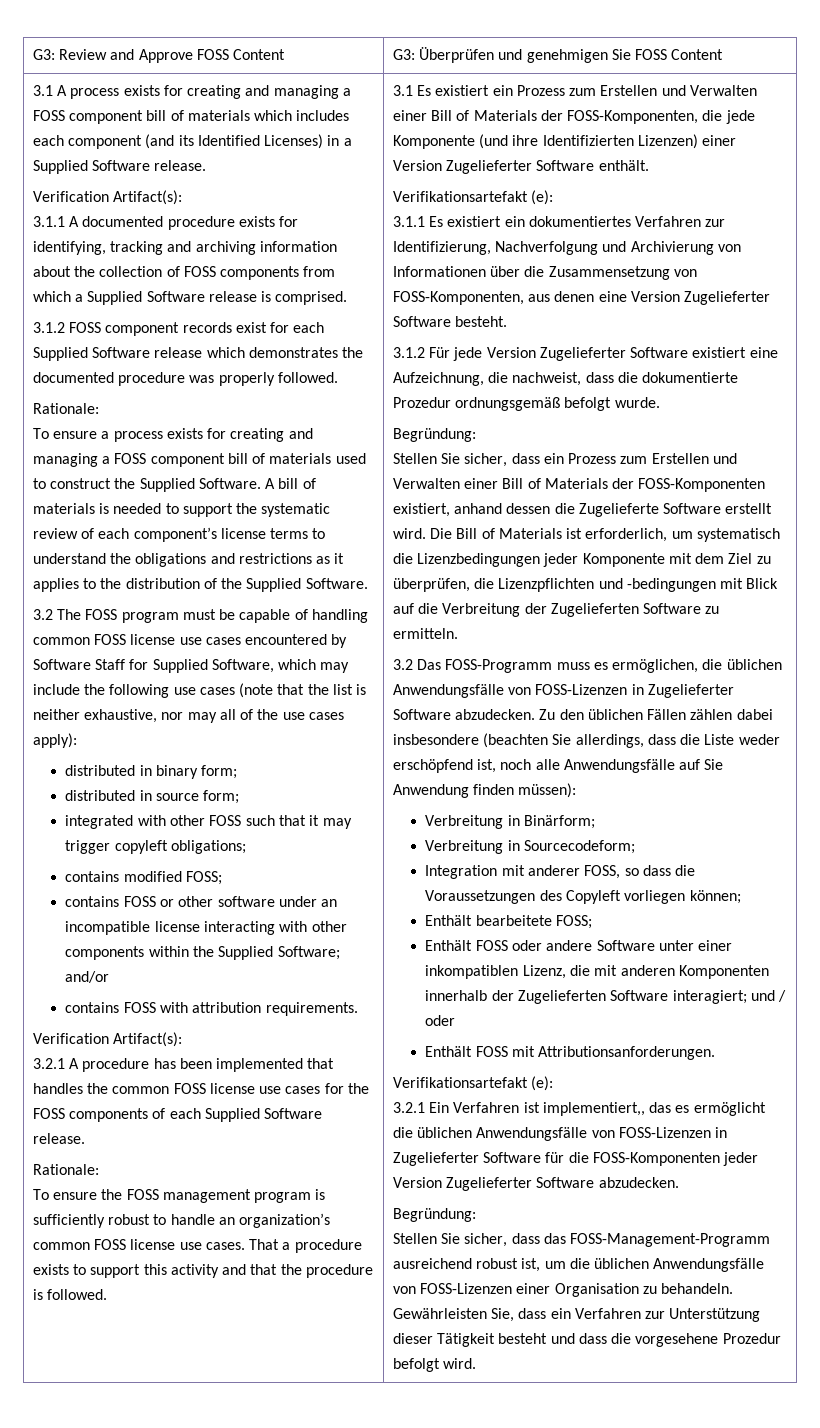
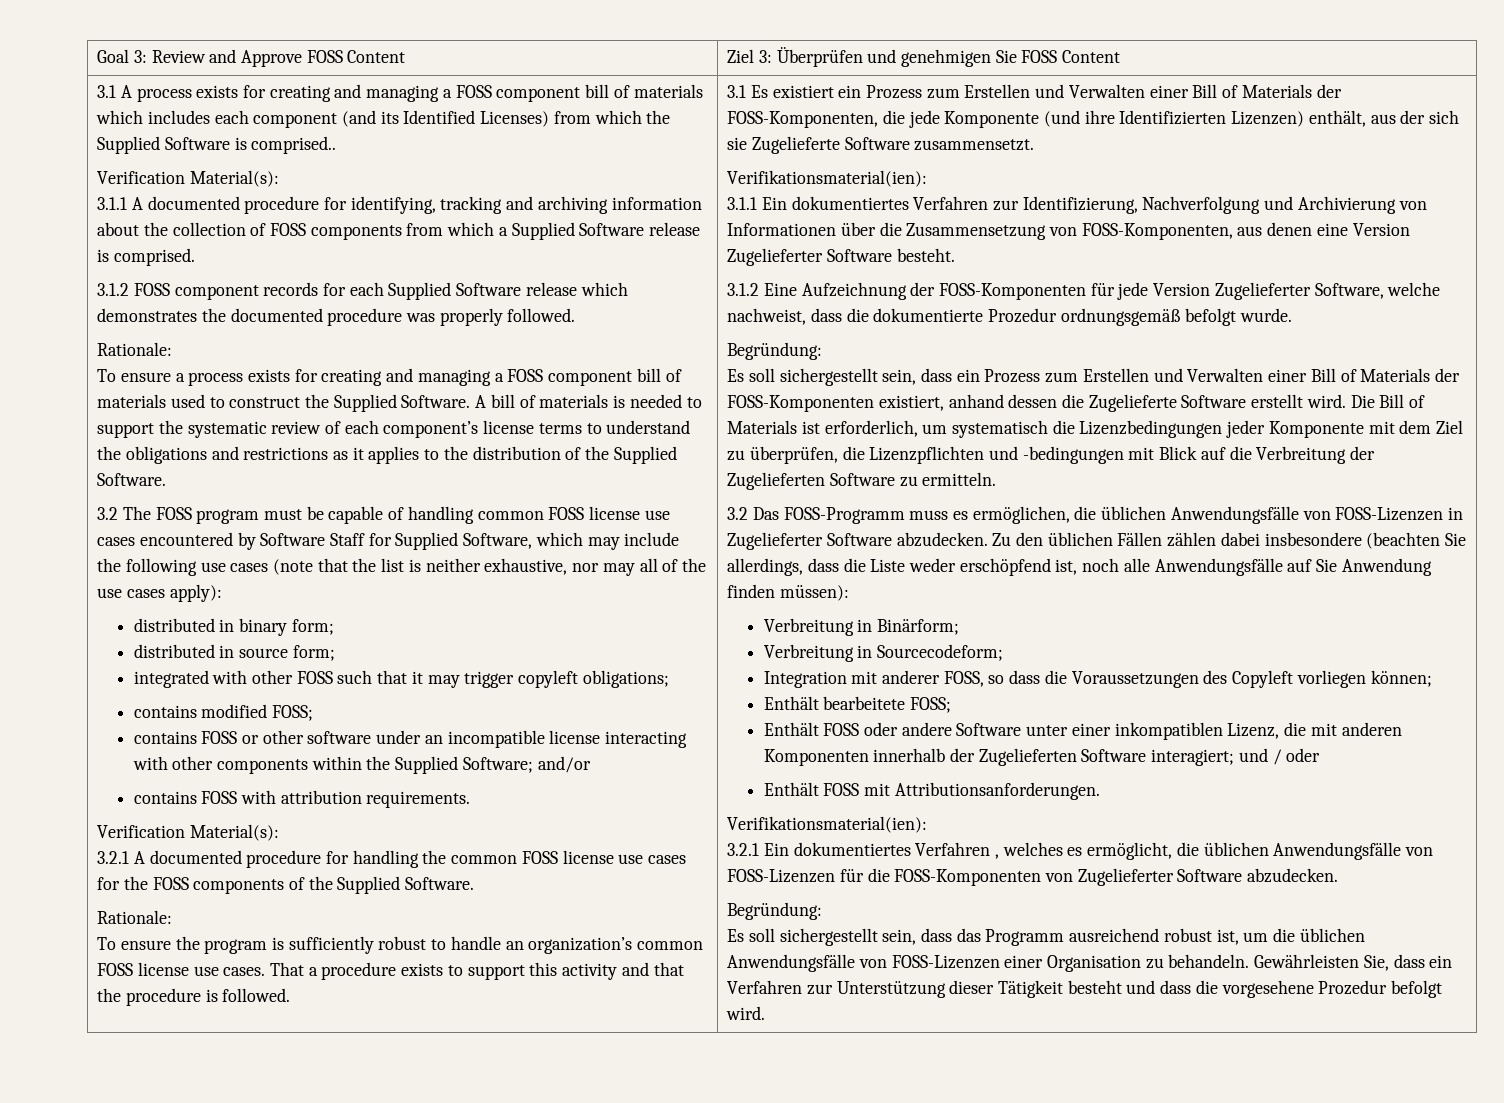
[32,49,55,60] G3: -> [97,49,147,63] Goal 3:
[392,49,415,60] G3: -> [727,49,772,63] Ziel 3:
[327,135,352,146] [32,160,207,174] [32,190,182,205] in a Supplied Software release. // Verification Artifact(s): -> [553,110,671,124] [97,136,337,154] [97,170,279,187] from which the Supplied Software is comprised.. // Verification Material(s):
[238,216,275,227] exists -> (320, 205) none
[235,322,267,333] exist -> (319, 289) none
[112,1032,182,1047] Artifact(s): -> [189,824,279,841] Material(s):
[82,1058,335,1072] [32,1083,83,1094] procedure has been implemented that handles -> [149,850,419,868] documented procedure for handling
[169,1108,323,1122] [32,1133,85,1144] each Supplied Software release. -> [308,876,475,894] the Supplied Software.
[126,1189,251,1203] FOSS management -> (200, 943) none
[702,135,737,146] [392,160,649,174] [392,190,553,205] [392,216,525,227] einer Version Zugelieferter Software enthält. // Verifikationsartefakt (e): // 3.1.1 Es existiert ein -> [1308,110,1460,127] [727,136,1035,154] [727,170,928,187] [727,197,787,210] enthält, aus der sich sie Zugelieferte Software zusammensetzt. // Verifikationsmaterial(ien): // 3.1.1 Ein
[428,347,778,361] [392,372,508,386] Für jede Version Zugelieferter Software existiert eine Aufzeichnung, die -> [763,282,1441,300] Eine Aufzeichnung der FOSS-Komponenten für jede Version Zugelieferter Software, welche
[392,453,508,467] Stellen Sie sicher, -> [727,368,917,386] Es soll sichergestellt sein,
[392,1076,553,1091] Verifikationsartefakt (e): -> [727,816,928,833] Verifikationsmaterial(ien):
[453,1102,766,1116] [392,1127,728,1141] [392,1152,541,1166] Verfahren ist implementiert,, das es ermöglicht die üblichen Anwendungsfälle von FOSS-Lizenzen in Zugelieferter Software -> [793,842,1434,860] [727,869,836,883] dokumentiertes Verfahren , welches es ermöglicht, die üblichen Anwendungsfälle von FOSS-Lizenzen
[723,1152,759,1166] [392,1177,442,1188] jeder Version -> [1045,873,1074,882] von
[392,1233,508,1247] Stellen Sie sicher, -> [727,928,917,946] Es soll sichergestellt sein,
[570,1233,771,1247] FOSS-Management-Programm -> [985,929,1065,946] Programm

